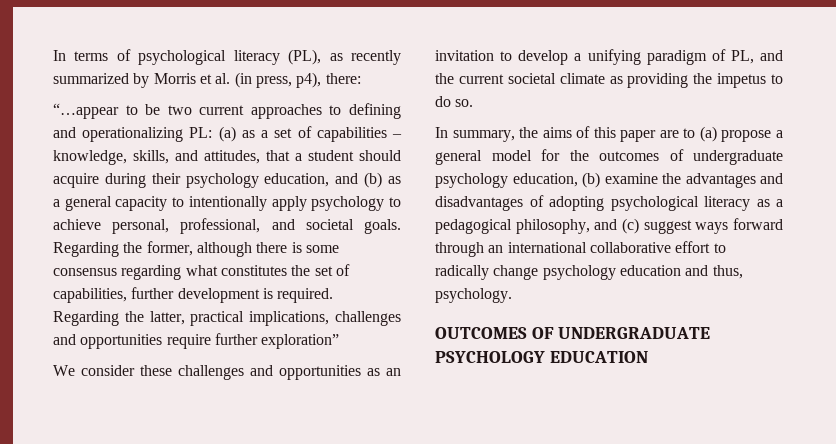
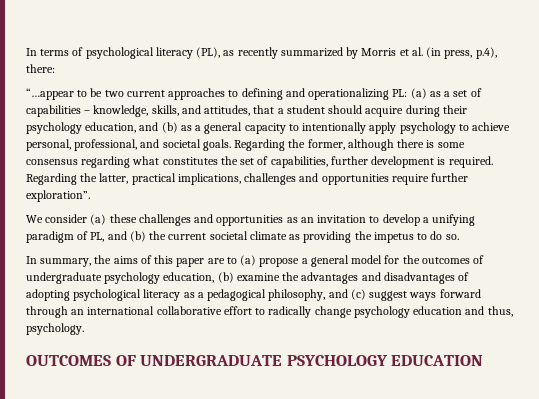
[296,72,322,88] p4), -> [475,47,497,59] p.4),
[261,334,340,349] exploration” -> [26,190,90,202] exploration”.
(135, 370) none -> [90,214,107,225] (a)
(783, 55) none -> [129,231,146,242] (b)

